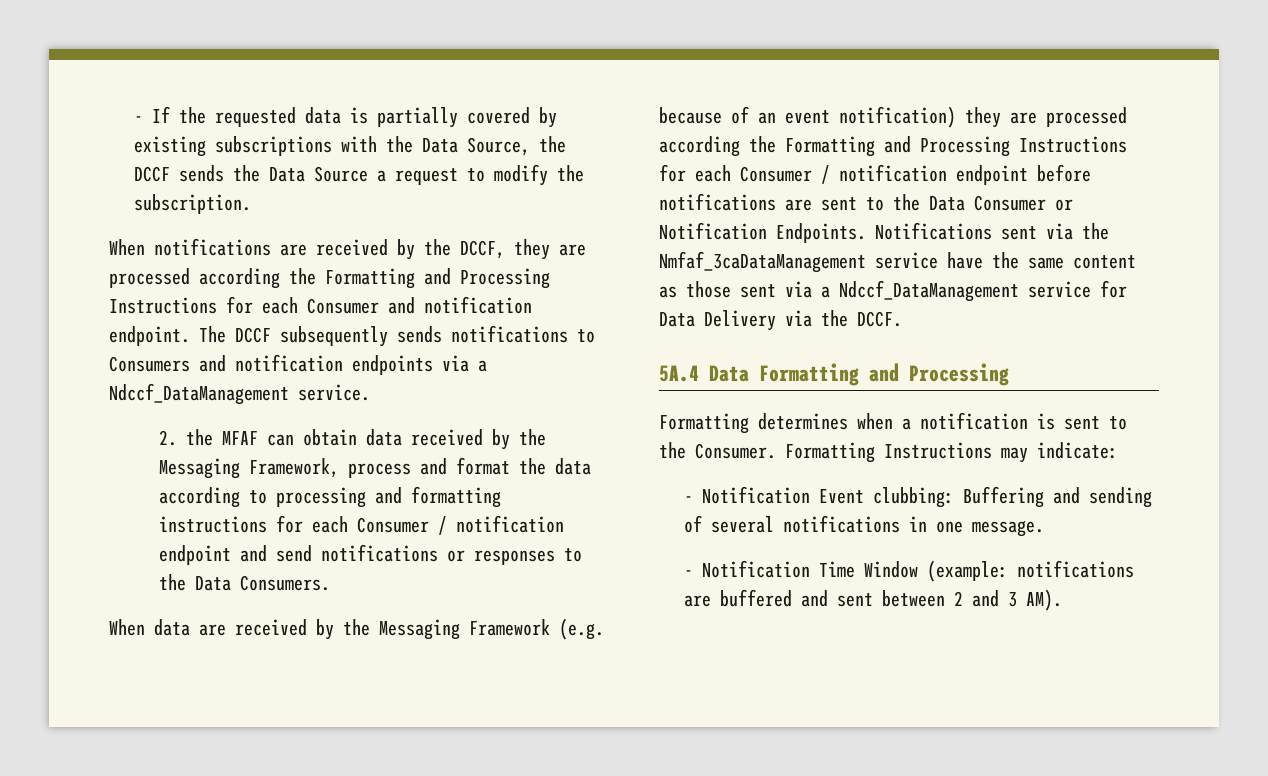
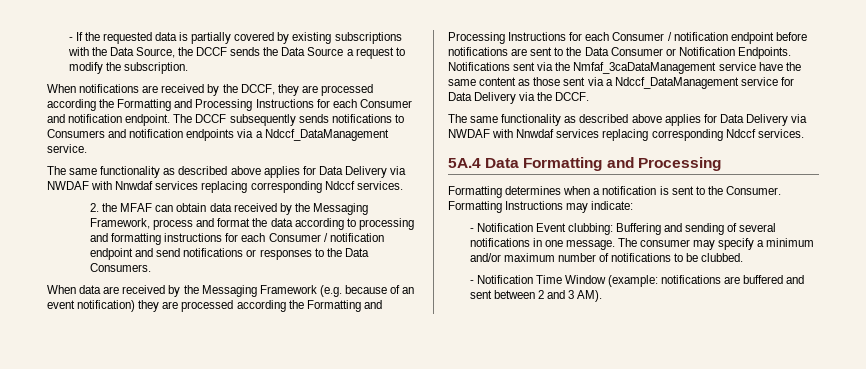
(370, 392) none -> [47,166,407,178] [47,181,403,193] // The same functionality as described above applies for Data Delivery via NWDAF with Nnwdaf services replacing corresponding Ndccf services.
(902, 319) none -> [448,114,808,126] [448,129,804,141] // The same functionality as described above applies for Data Delivery via NWDAF with Nnwdaf services replacing corresponding Ndccf services.
(1044, 528) none -> [617,238,815,250] [469,253,744,262] The consumer may specify a minimum and/or maximum number of notifications to be clubbed.

